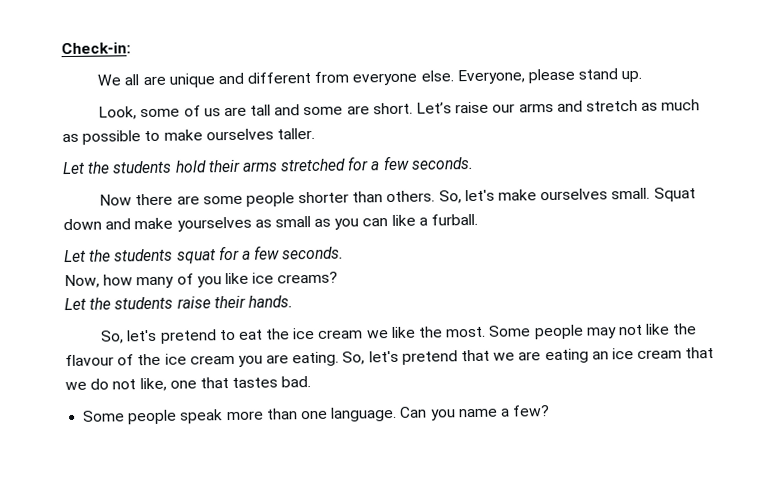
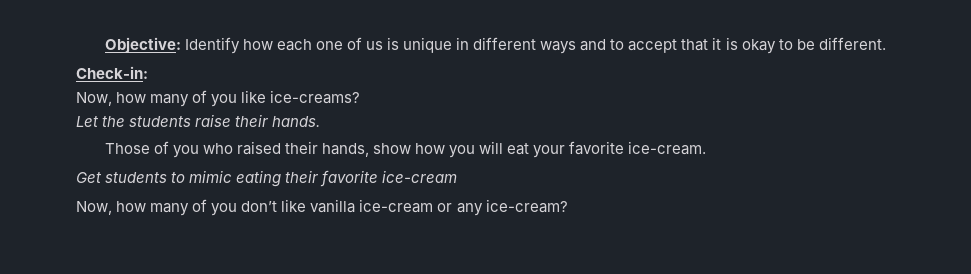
[61,42,131,55] [97,68,643,88] [98,99,701,120] [62,127,315,145] [62,155,474,175] [99,187,696,207] [63,213,479,232] [64,245,345,264] Check-in: // We all are unique and different from everyone else. Everyone, please stand up. // Look, some of us are tall and some are short. Let’s raise our arms and stretch as much as possible to make ourselves taller. // Let the students hold their arms stretched for a few seconds. // Now there are some people shorter than others. So, let's make ourselves small. Squat down and make yourselves as small as you can like a furball. // Let the students squat for a few seconds. -> [104,37,886,54] [76,66,148,79] Objective: Identify how each one of us is unique in different ways and to accept that it is okay to be different. // Check-in:
[252,271,339,284] ice creams? -> [270,90,361,104] ice-creams?
[101,323,698,344] [65,347,715,367] [65,376,312,392] [83,405,551,425] So, let's pretend to eat the ice cream we like the most. Some people may not like the flavour of the ice cream you are eating. So, let's pretend that we are eating an ice cream that we do not like, one that tastes bad. // Some people speak more than one language. Can you name a few? -> [104,141,707,158] [76,170,458,187] [76,199,568,216] Those of you who raised their hands, show how you will eat your favorite ice-cream. // Get students to mimic eating their favorite ice-cream // Now, how many of you don’t like vanilla ice-cream or any ice-cream?

